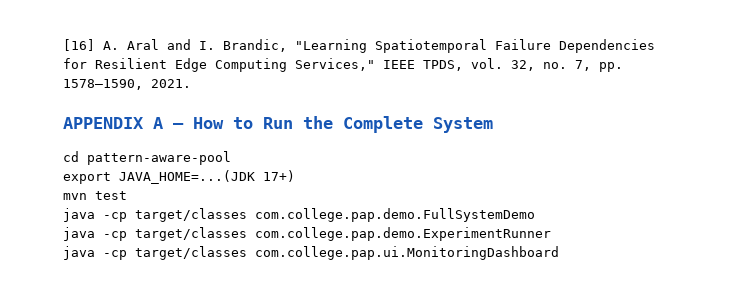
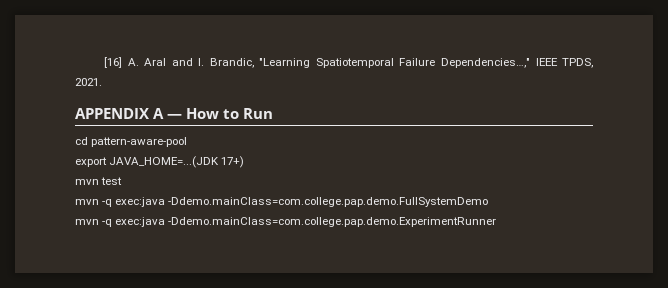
[559,39,655,53] [63,58,623,72] [63,79,143,90] Dependencies for Resilient Edge Computing Services," IEEE TPDS, vol. 32, no. 7, pp. 1578–1590, -> [440,58,593,68] Dependencies…," IEEE TPDS,
[303,116,493,133] the Complete System -> (273, 113) none
[63,208,535,222] [63,227,551,241] [63,246,559,260] java -cp target/classes com.college.pap.demo.FullSystemDemo // java -cp target/classes com.college.pap.demo.ExperimentRunner // java -cp target/classes com.college.pap.ui.MonitoringDashboard -> [75,197,489,207] [75,217,497,227] mvn -q exec:java -Ddemo.mainClass=com.college.pap.demo.FullSystemDemo // mvn -q exec:java -Ddemo.mainClass=com.college.pap.demo.ExperimentRunner

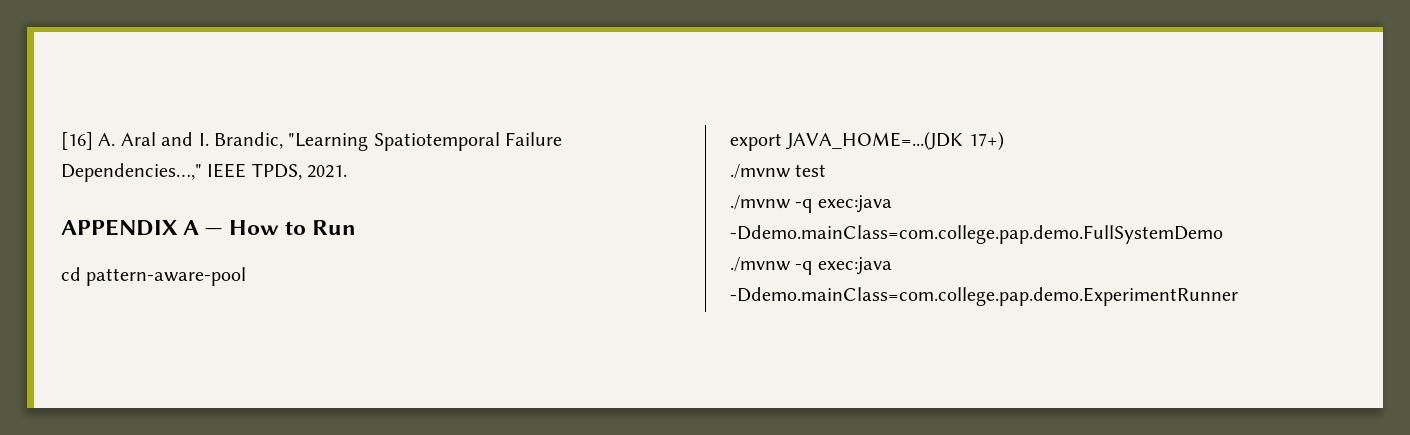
[75,179,99,185] mvn -> [730,164,791,179] ./mvnw
[75,199,99,205] mvn -> [730,195,791,210] ./mvnw
[75,219,99,225] mvn -> [730,257,791,272] ./mvnw

